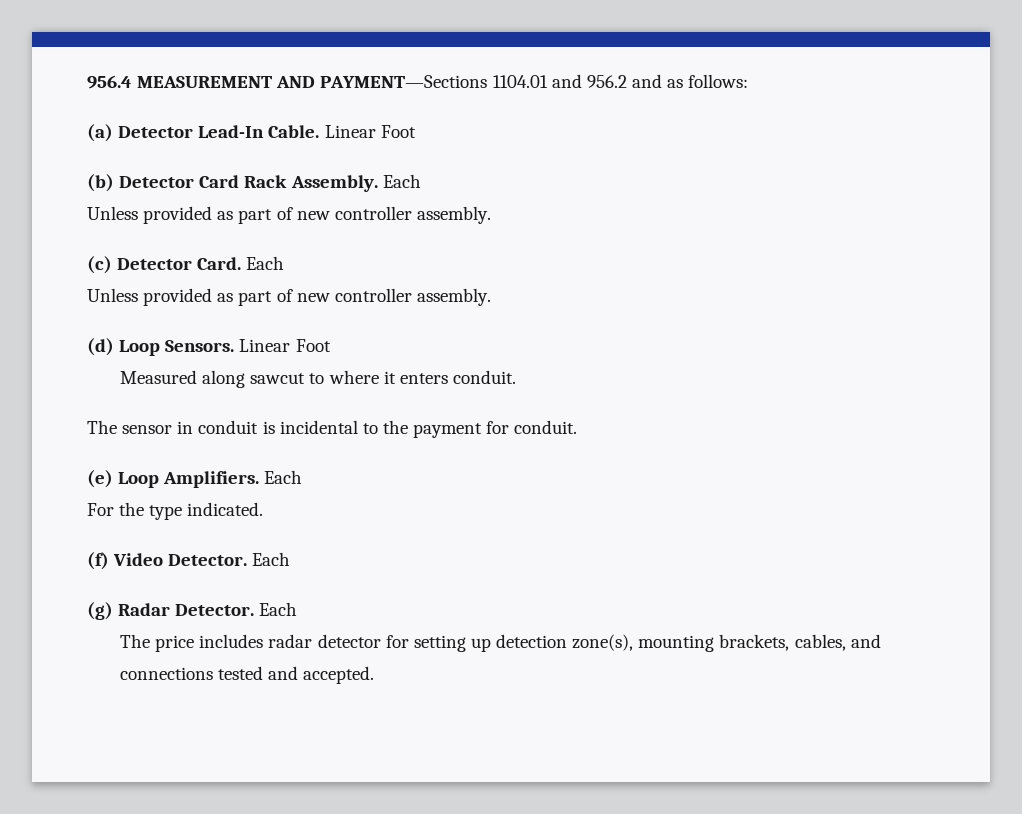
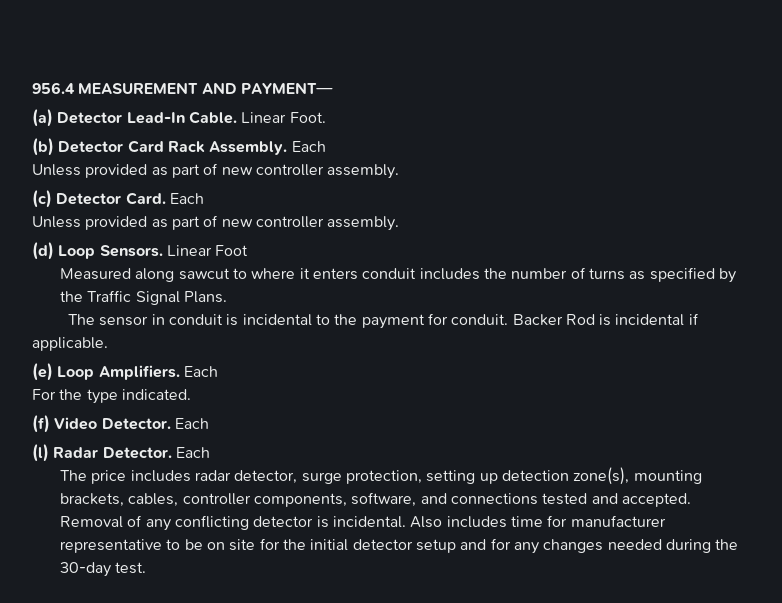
[320,74,749,88] PAYMENT—Sections 1104.01 and 956.2 and as follows: -> [240,82,333,94] PAYMENT—
[380,125,416,138] Foot -> [289,112,326,123] Foot.
[452,370,516,384] conduit. -> [362,267,736,283] [60,290,228,305] conduit includes the number of turns as specified by the Traffic Signal Plans.
(578, 427) none -> [512,313,699,326] [32,337,108,351] Backer Rod is incidental if applicable.
[87,602,113,620] (g) -> [32,444,49,462] (l)
[317,634,409,648] detector for -> [234,470,423,484] detector, surge protection,
(846, 642) none -> [182,492,417,507] controller components, software,
(375, 675) none -> [60,515,666,531] [60,538,739,554] [60,562,147,577] Removal of any conflicting detector is incidental. Also includes time for manufacturer representative to be on site for the initial detector setup and for any changes needed during the 30-day test.

